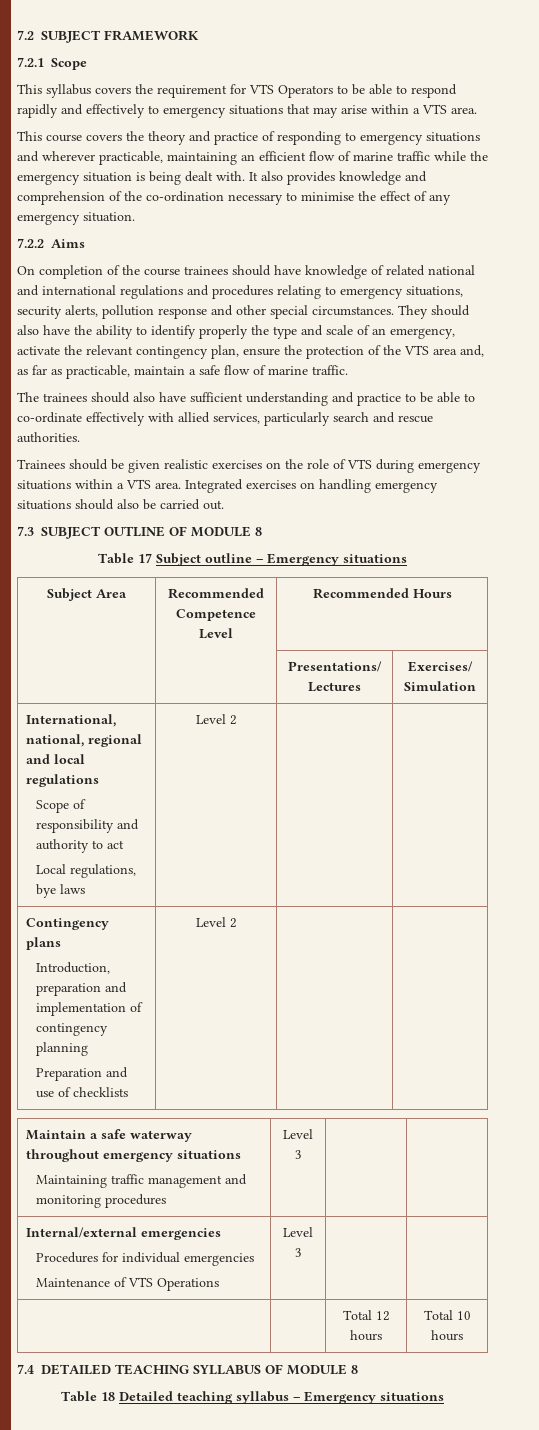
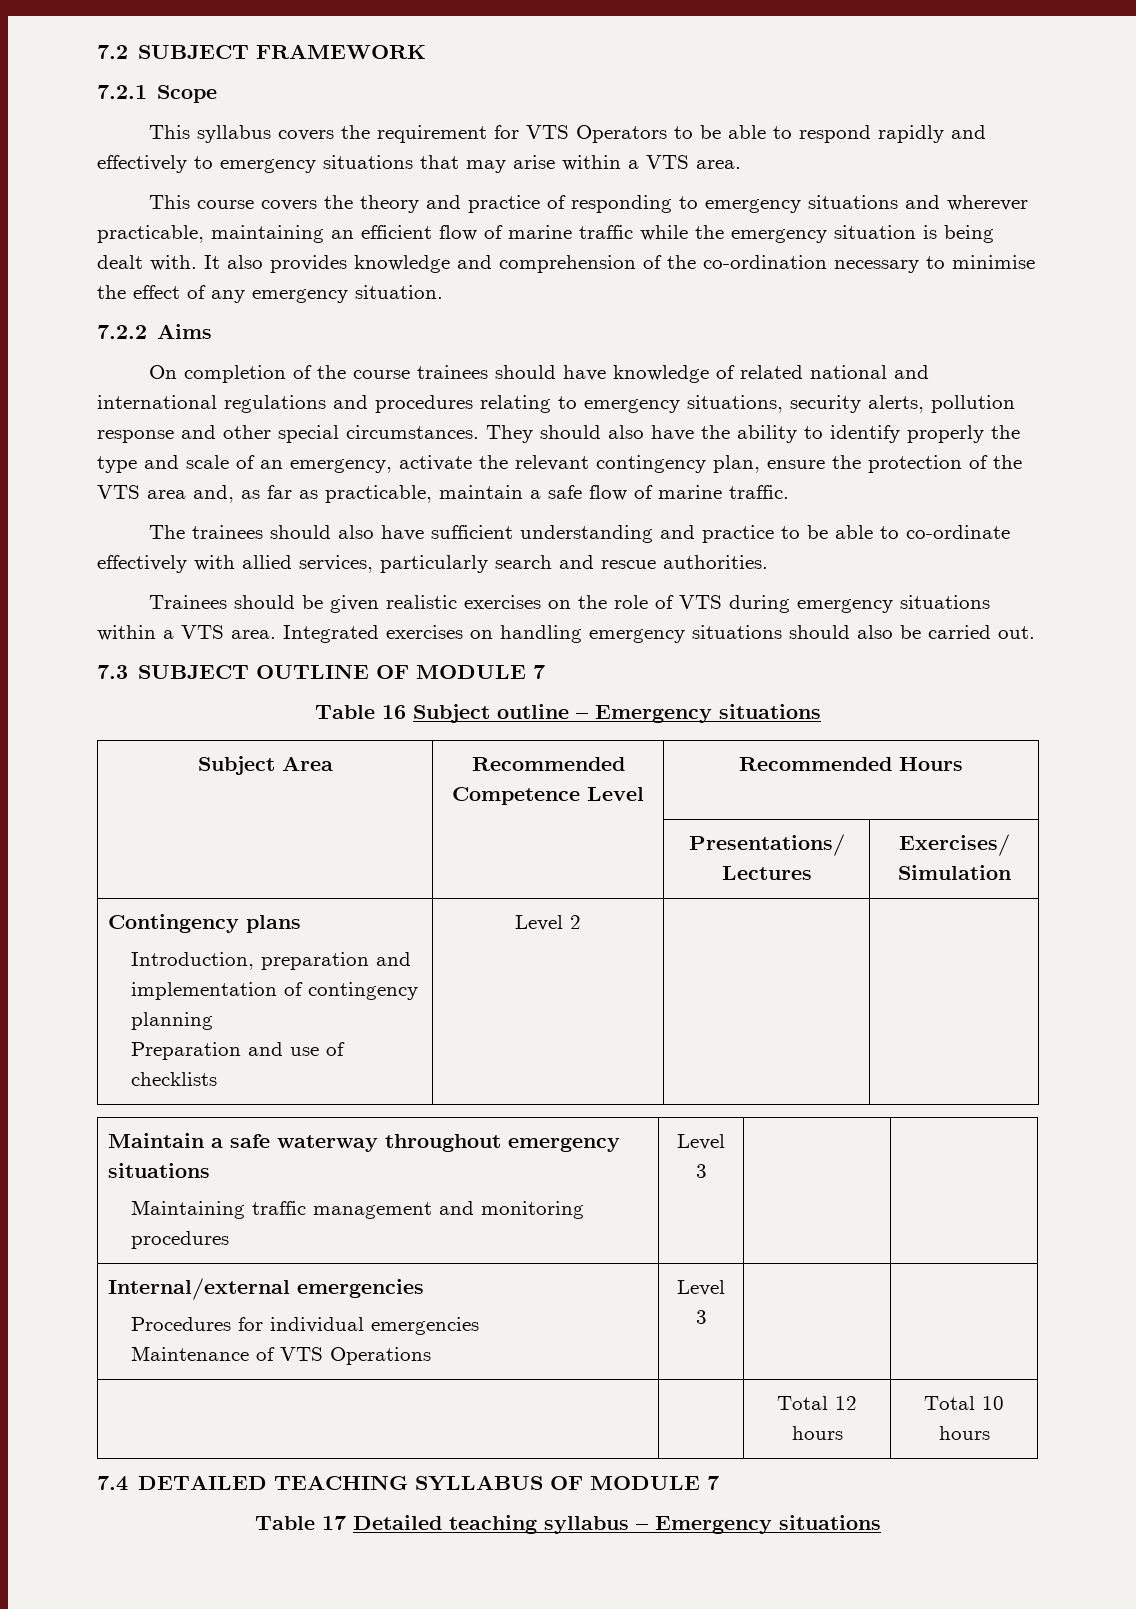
[255,527,262,536] [98,553,152,564] 8 // Table 17 -> [533,665,546,679] [315,705,406,719] 7 // Table 16
[26,714,117,727] [26,734,143,747] [26,754,86,764] [26,774,100,787] [36,799,87,813] [36,819,140,833] [36,839,125,853] [36,864,137,878] [36,884,86,898] [195,714,237,725] // International, national, regional and local regulations // Scope of responsibility and authority to act // Local regulations, bye laws | Level 2 | | -> (1011, 872) none
[351,1365,358,1374] [61,1391,115,1402] 8 // Table 18 -> [707,1476,720,1490] [255,1516,346,1530] 7 // Table 17

